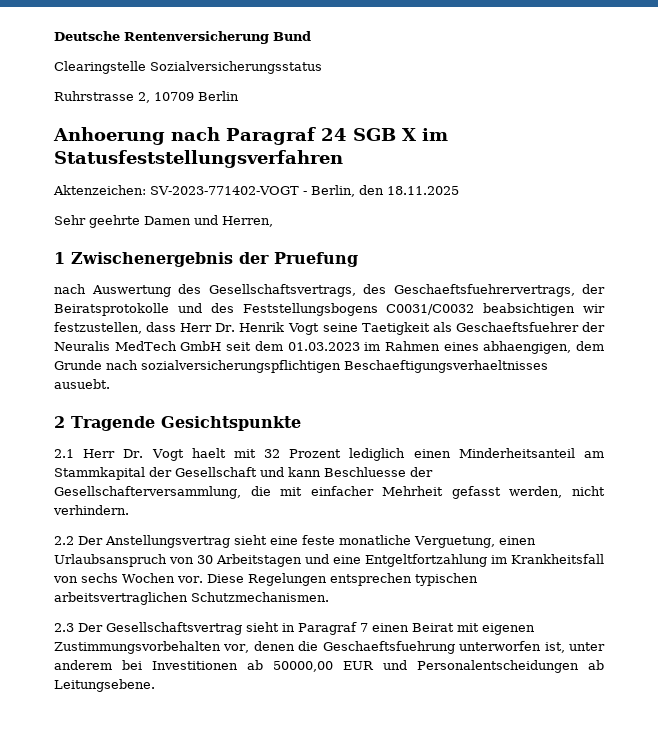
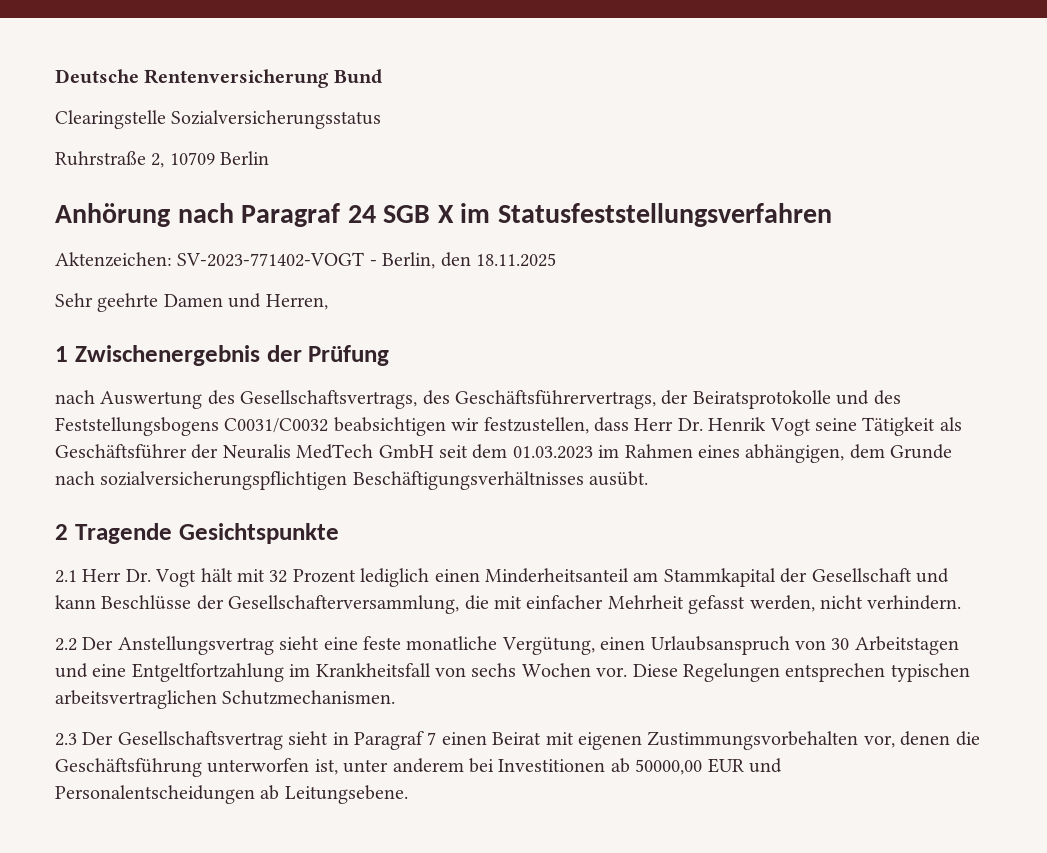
[54,91,134,101] Ruhrstrasse -> [55,151,146,166] Ruhrstraße
[53,127,165,145] Anhoerung -> [55,203,170,227] Anhörung
[274,252,358,267] Pruefung -> [308,345,390,366] Prüfung
[393,284,575,297] Geschaeftsfuehrervertrags, -> [455,390,656,409] Geschäftsführervertrags,
[361,322,579,335] Taetigkeit als Geschaeftsfuehrer -> [862,417,962,436] [55,444,187,459] Tätigkeit als Geschäftsführer
[483,341,572,354] abhaengigen, -> [745,444,845,463] abhängigen,
[344,360,548,373] [54,379,110,389] Beschaeftigungsverhaeltnisses ausuebt. -> [352,471,649,490] Beschäftigungsverhältnisses ausübt.
[191,448,226,458] haelt -> [200,568,233,582] hält
[324,467,406,477] Beschluesse -> [101,595,192,610] Beschlüsse
[414,536,495,548] Verguetung, -> [501,637,595,655] Vergütung,
[322,641,455,654] Geschaeftsfuehrung -> [55,758,202,777] Geschäftsführung

